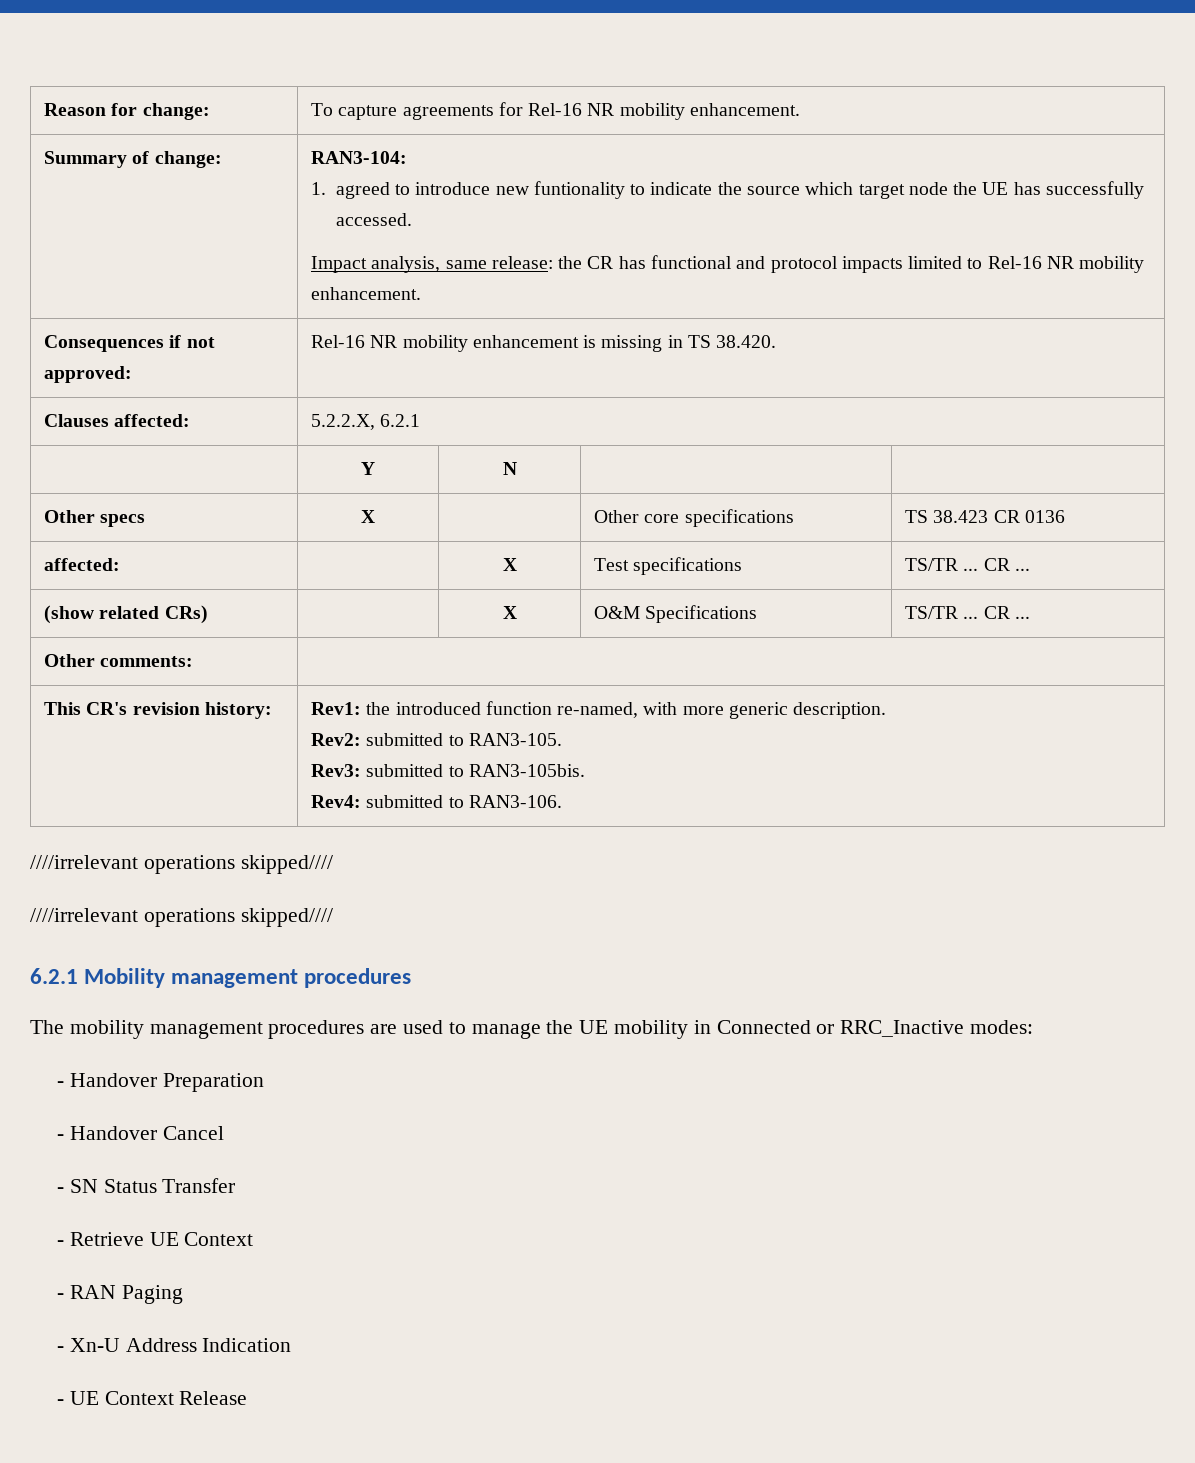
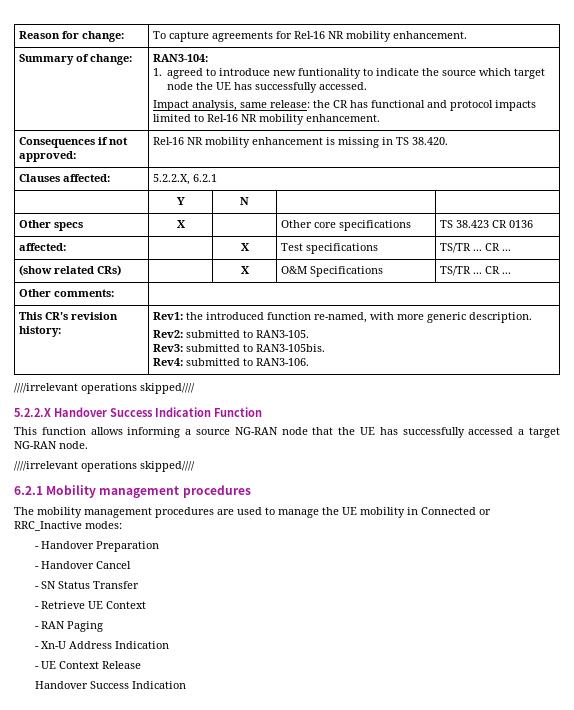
(333, 864) none -> [14,407,262,417] [14,427,561,438] [14,441,88,449] // 5.2.2.X Handover Success Indication Function // This function allows informing a source NG-RAN node that the UE has successfully accessed a target NG-RAN node.
(248, 1398) none -> [35,681,187,689] // Handover Success Indication

